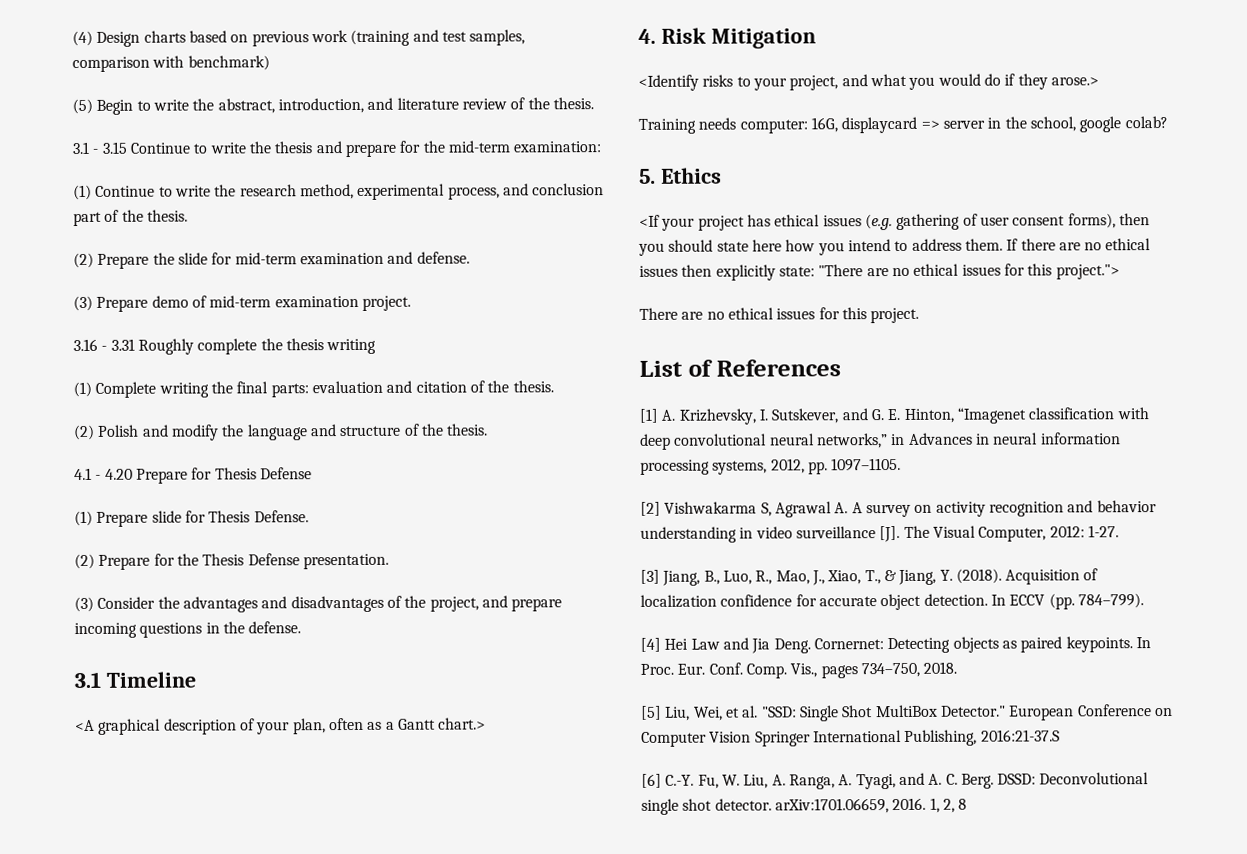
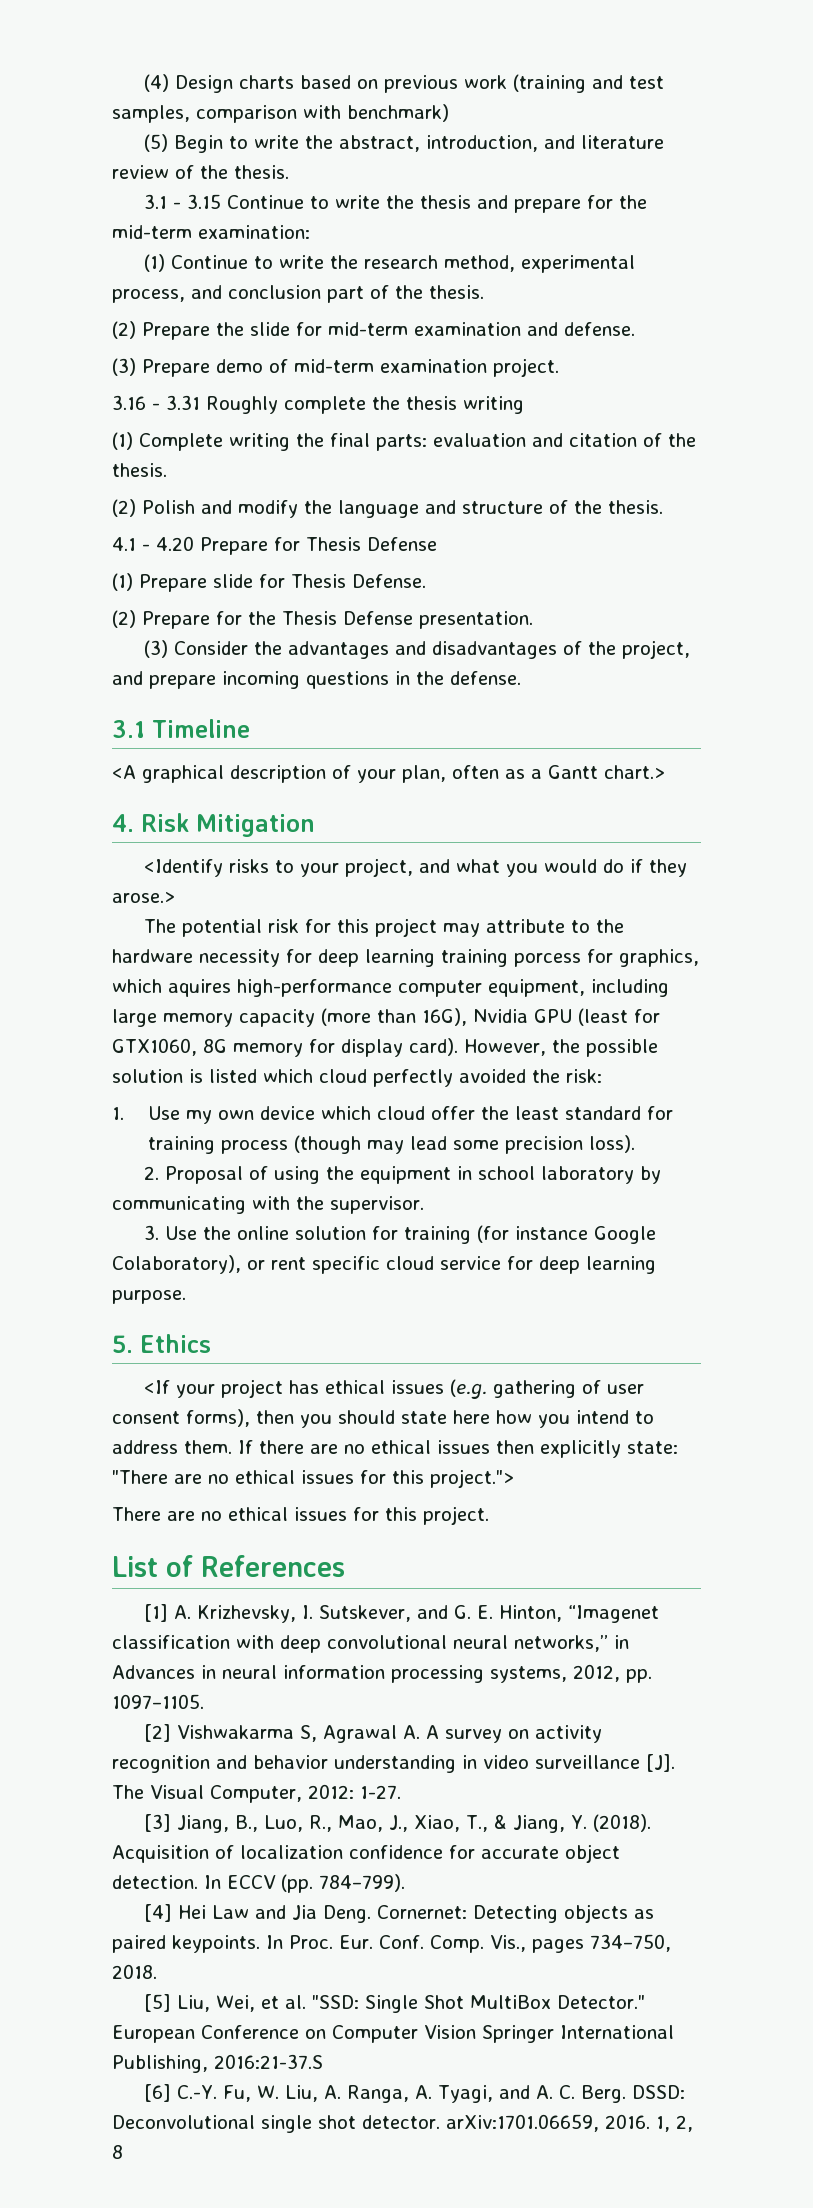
[638,116,1168,134] Training needs computer: 16G, displaycard => server in the school, google colab? -> [143,918,624,937] [112,949,699,967] [112,979,669,997] [112,1008,660,1027] [112,1038,658,1057] [112,1069,602,1087] [112,1106,674,1124] [148,1135,636,1154] [143,1166,661,1184] [112,1196,424,1214] [143,1225,656,1244] [112,1255,656,1274] [112,1290,186,1304] The potential risk for this project may attribute to the hardware necessity for deep learning training porcess for graphics, which aquires high-performance computer equipment, including large memory capacity (more than 16G), Nvidia GPU (least for GTX1060, 8G memory for display card). However, the possible solution is listed which cloud perfectly avoided the risk: // 1. Use my own device which cloud offer the least standard for training process (though may lead some precision loss). // 2. Proposal of using the equipment in school laboratory by communicating with the supervisor. // 3. Use the online solution for training (for instance Google Colaboratory), or rent specific cloud service for deep learning purpose.

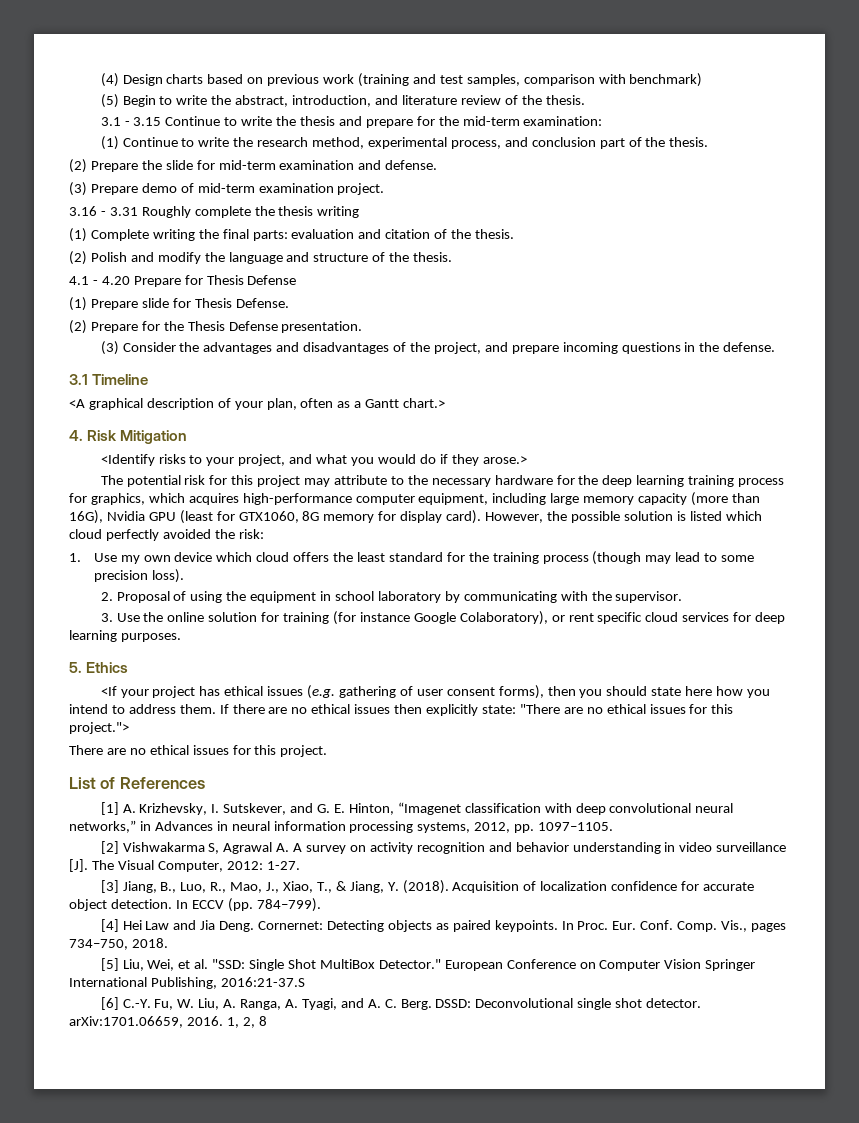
[112,949,312,967] hardware necessity for -> [431,475,599,487] necessary hardware for the
[514,953,581,967] porcess -> [738,478,785,487] process
[168,979,231,997] aquires -> [188,493,239,505] acquires
[431,1106,476,1120] offer -> [293,552,330,562] offers
(674, 1113) none -> [468,552,489,562] the
(448, 1143) none -> [704,553,718,562] to
[440,1256,656,1274] [112,1290,186,1304] service for deep learning purpose. -> [682,612,786,624] [69,630,181,642] services for deep learning purposes.

